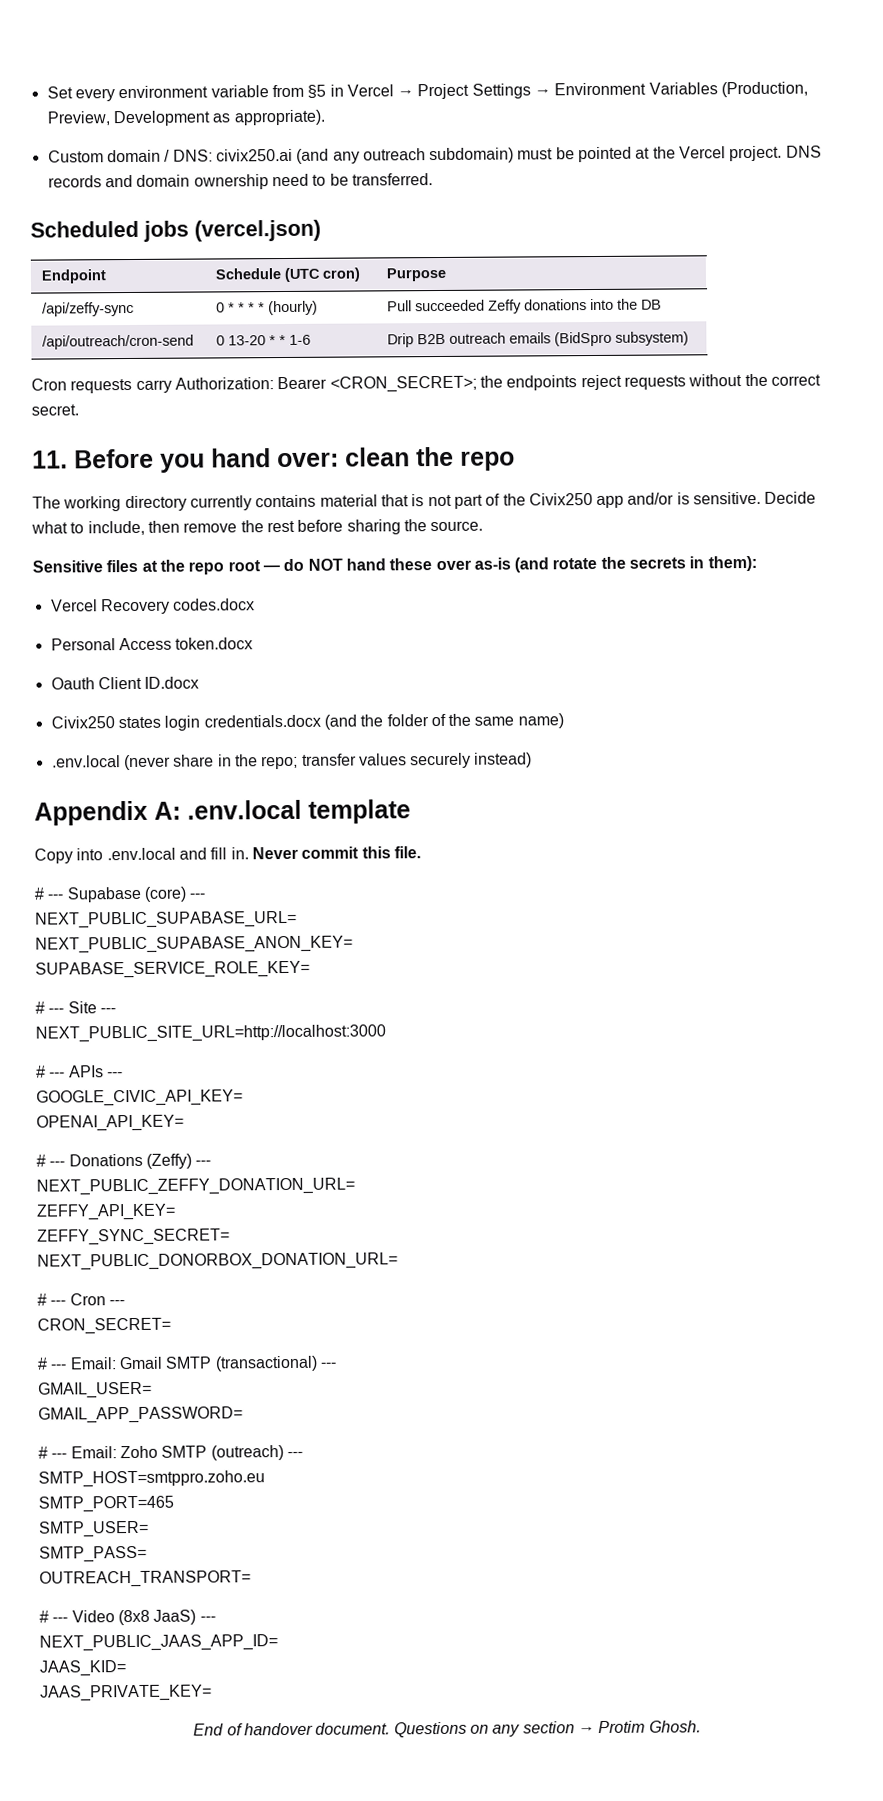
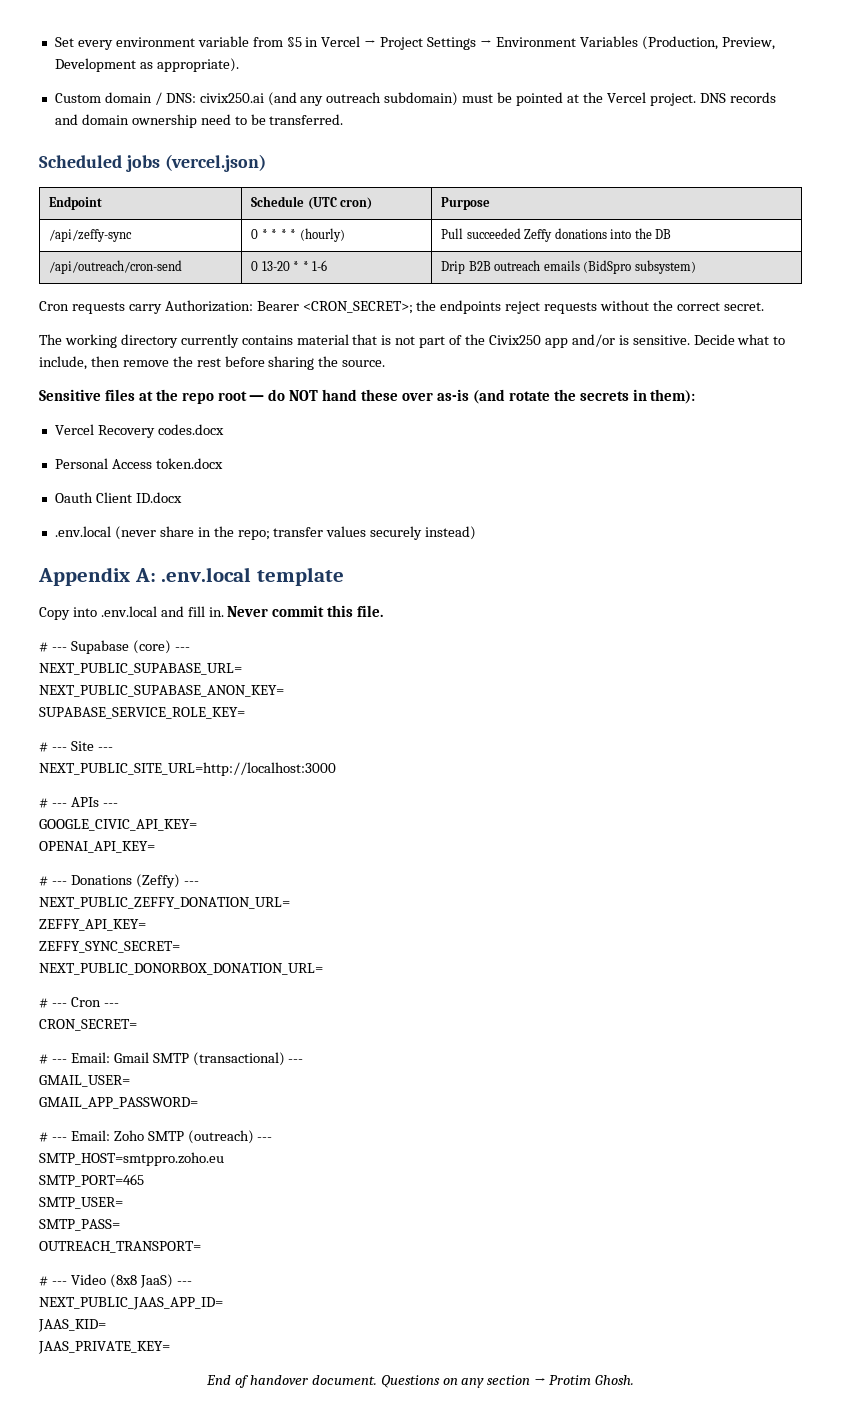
[32,446,515,473] // 11. Before you hand over: clean the repo -> (764, 306) none
[50,713,564,731] // Civix250 states login credentials.docx (and the folder of the same name) -> (182, 497) none

